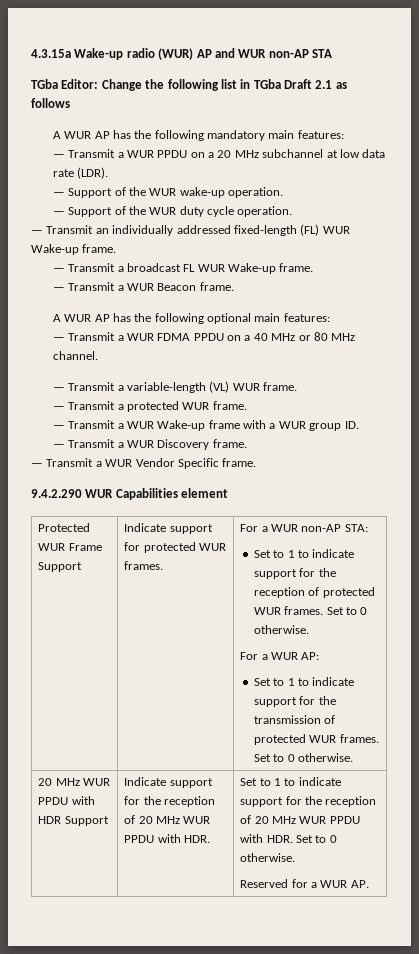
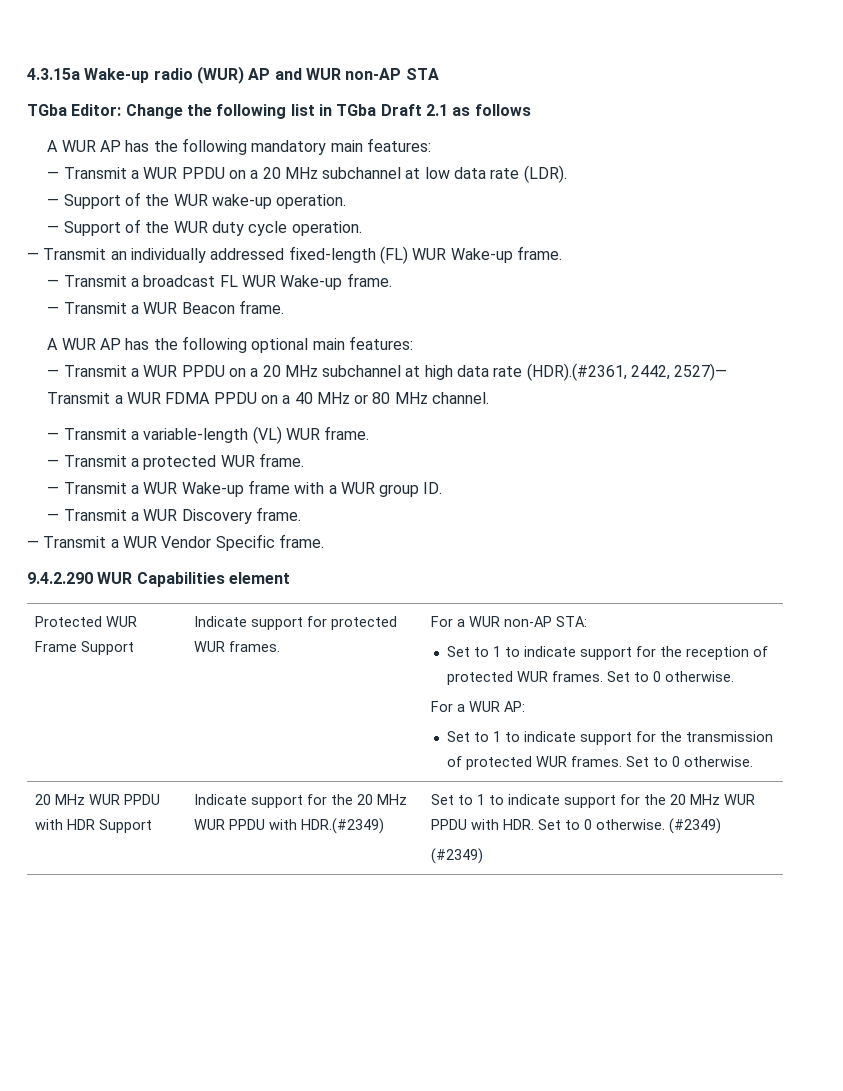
(154, 337) none -> [181,363,728,381] [47,392,161,404] PPDU on a 20 MHz subchannel at high data rate (HDR).(#2361, 2442, 2527)— Transmit a WUR
[163,796,215,807] [124,815,211,824] [124,834,210,843] [240,777,341,786] [240,796,377,807] [240,815,252,824] reception of 20 MHz WUR PPDU with HDR. | Set to 1 to indicate support for the reception of -> [356,794,407,805] [193,818,384,834] [430,794,666,808] 20 MHz WUR PPDU with HDR.(#2349) | Set to 1 to indicate support for the
[240,879,369,888] // Reserved for a WUR AP. -> [668,818,721,834] [430,848,483,864] (#2349) // (#2349)

